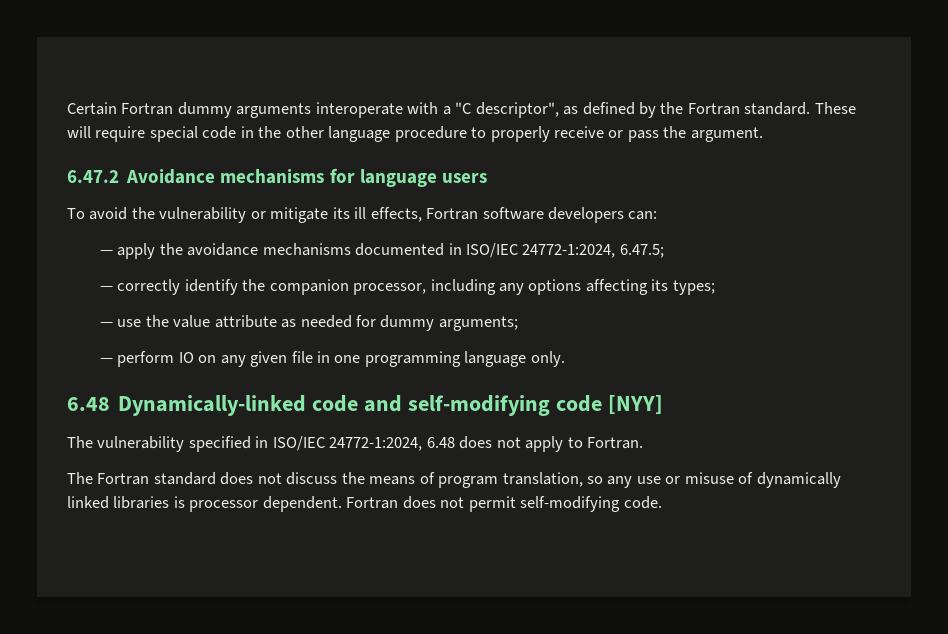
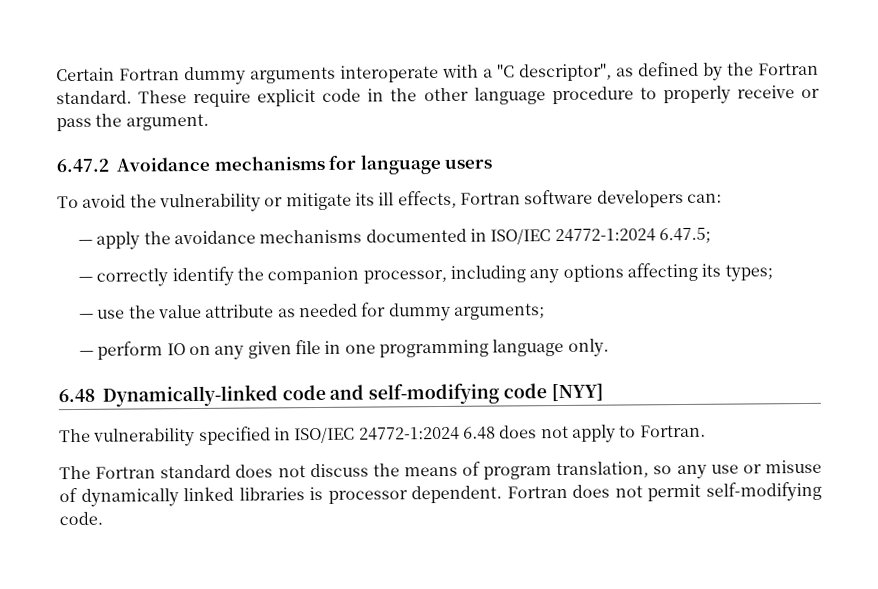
[67,126,198,142] will require special -> [193,88,317,108] require explicit
[522,244,616,258] 24772-1:2024, -> [554,228,656,243] 24772-1:2024
[329,437,423,451] 24772-1:2024, -> [358,426,460,441] 24772-1:2024

